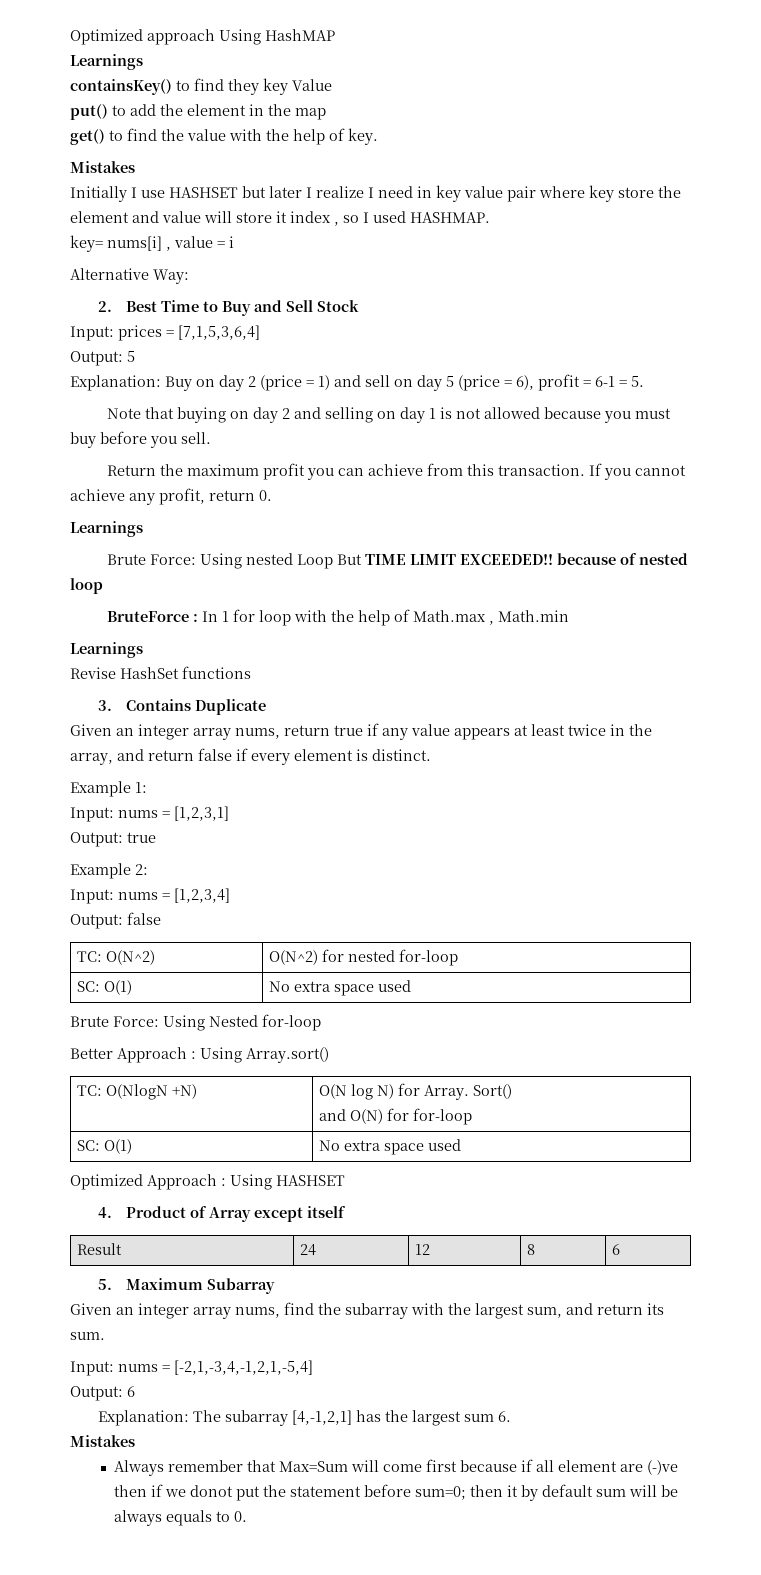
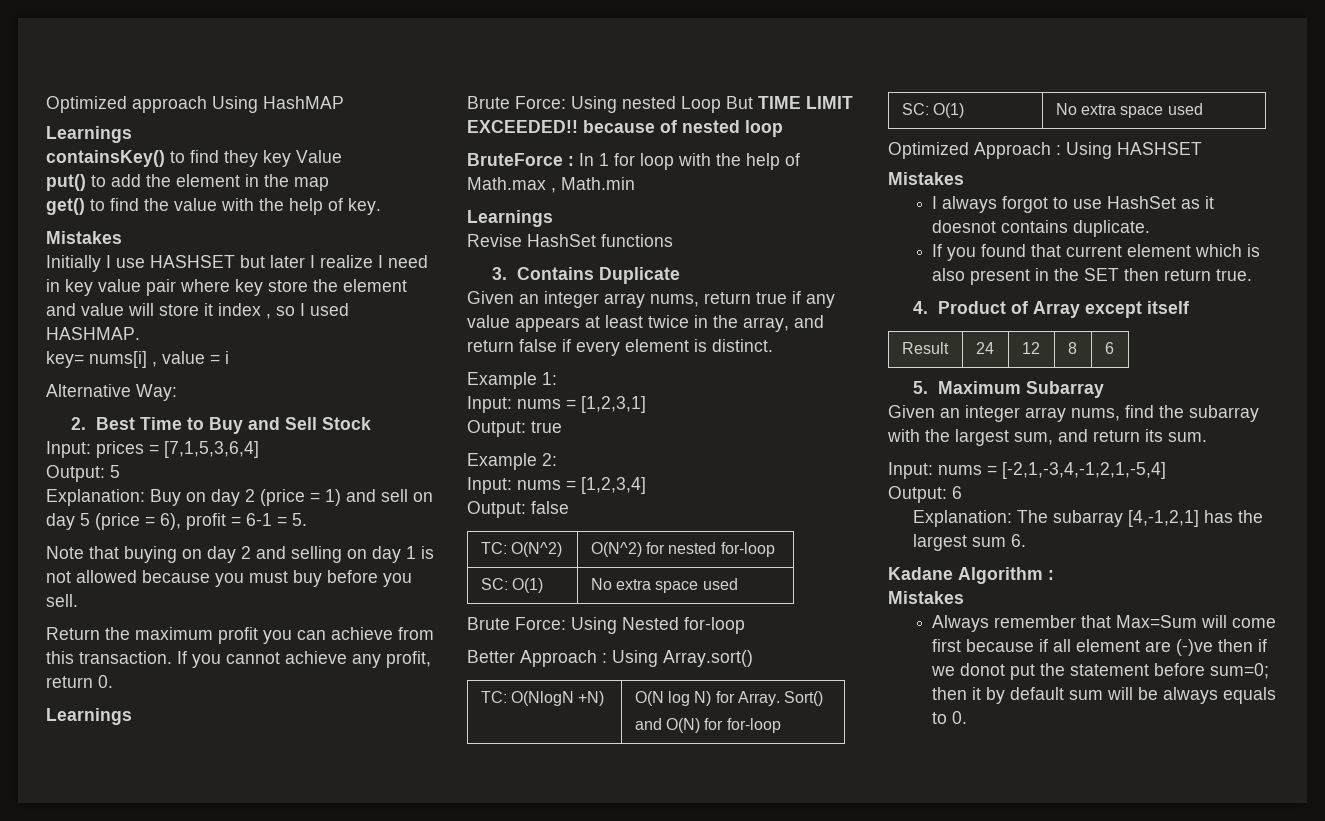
(345, 1180) none -> [888,172,964,185] [932,196,1215,213] [932,220,1151,237] [932,244,1261,261] [932,268,1253,285] // Mistakes // I always forgot to use HashSet as it doesnot contains duplicate. // If you found that current element which is also present in the SET then return true.
(512, 1416) none -> [888,567,1054,584] // Kadane Algorithm :

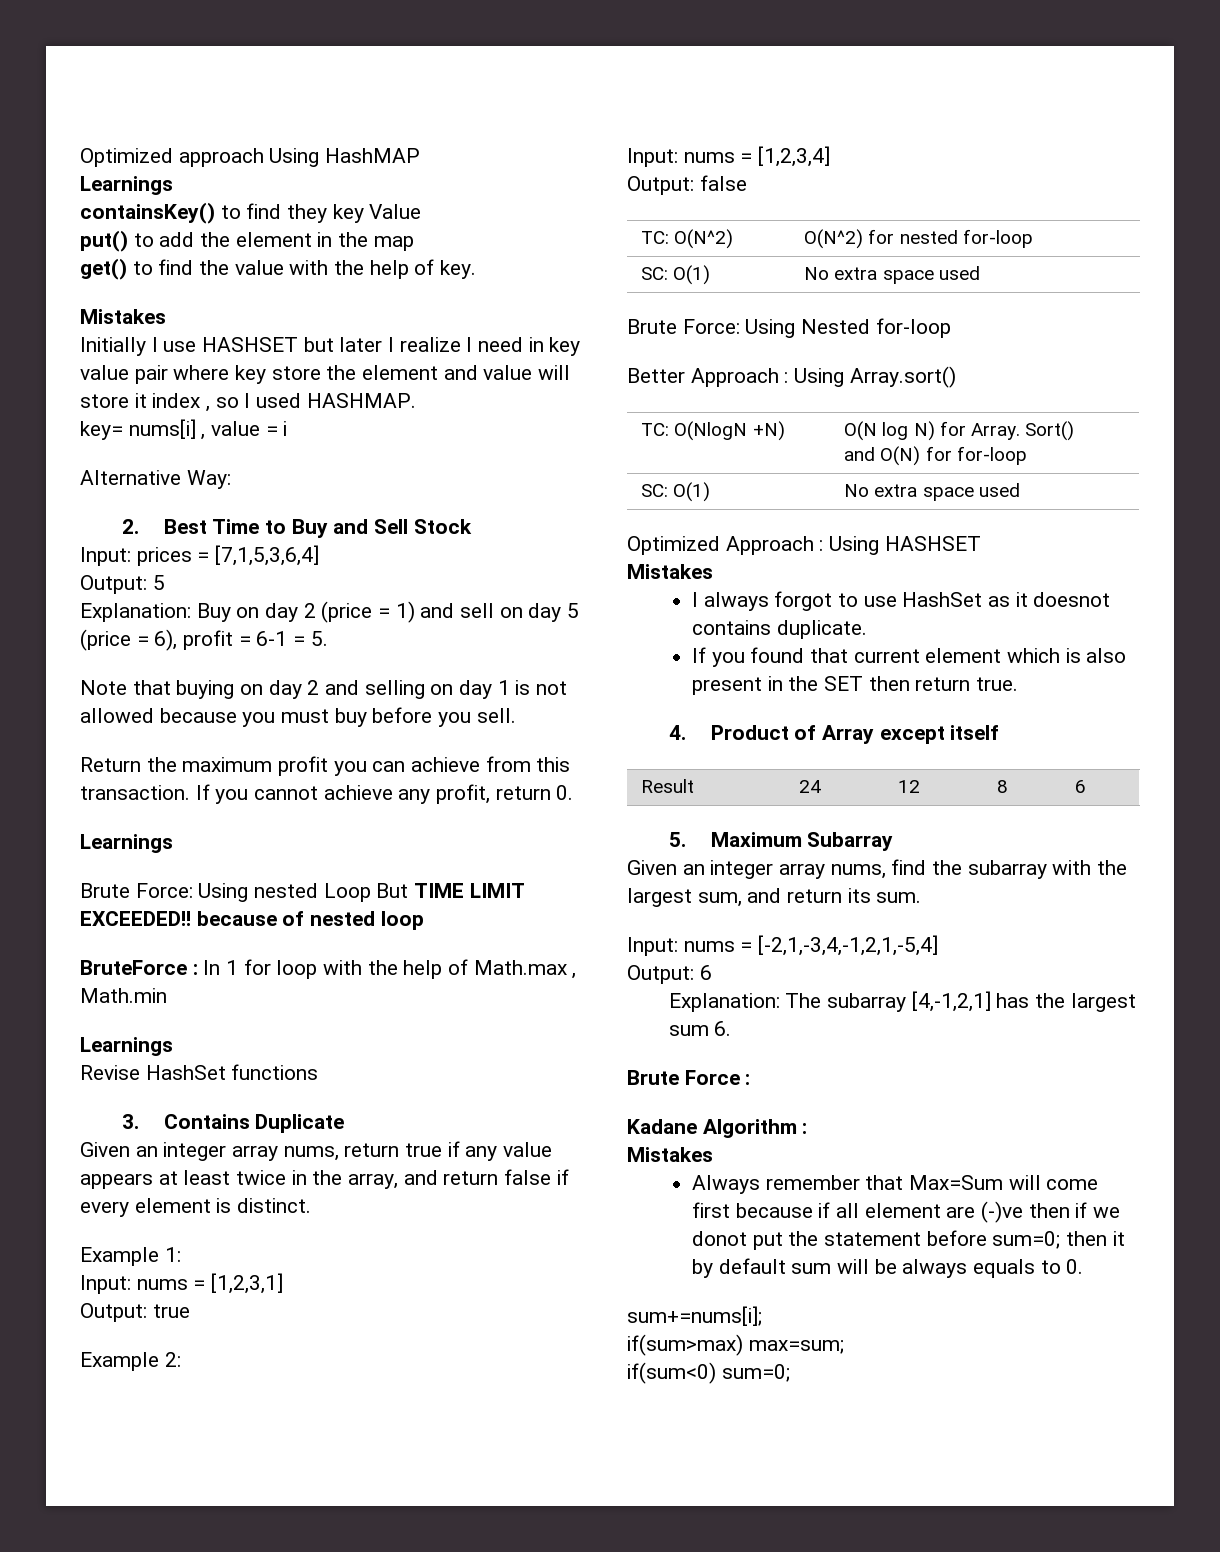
(1027, 540) none -> [627,1070,751,1085] // Brute Force :
(968, 717) none -> [627,1306,762,1326] [627,1334,844,1356] [627,1362,790,1384] // sum+=nums[i]; // if(sum>max) max=sum; // if(sum<0) sum=0;

